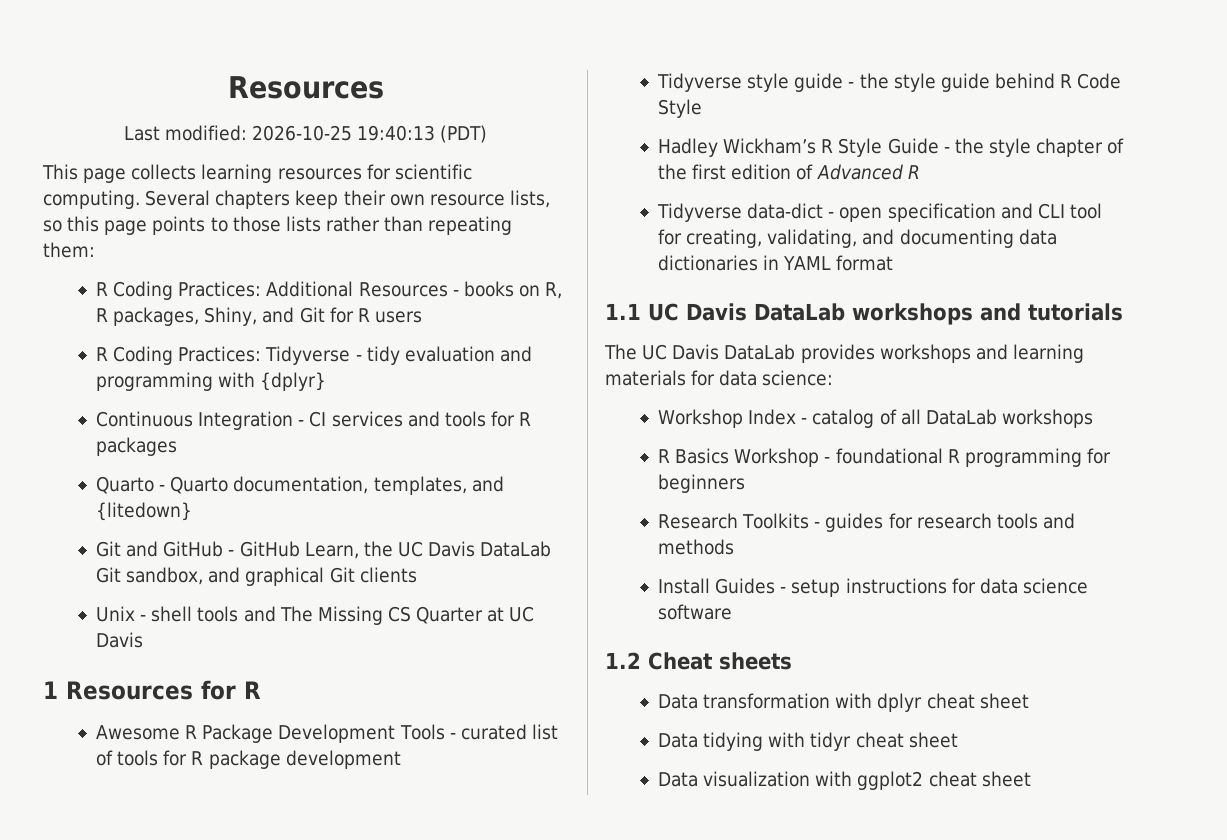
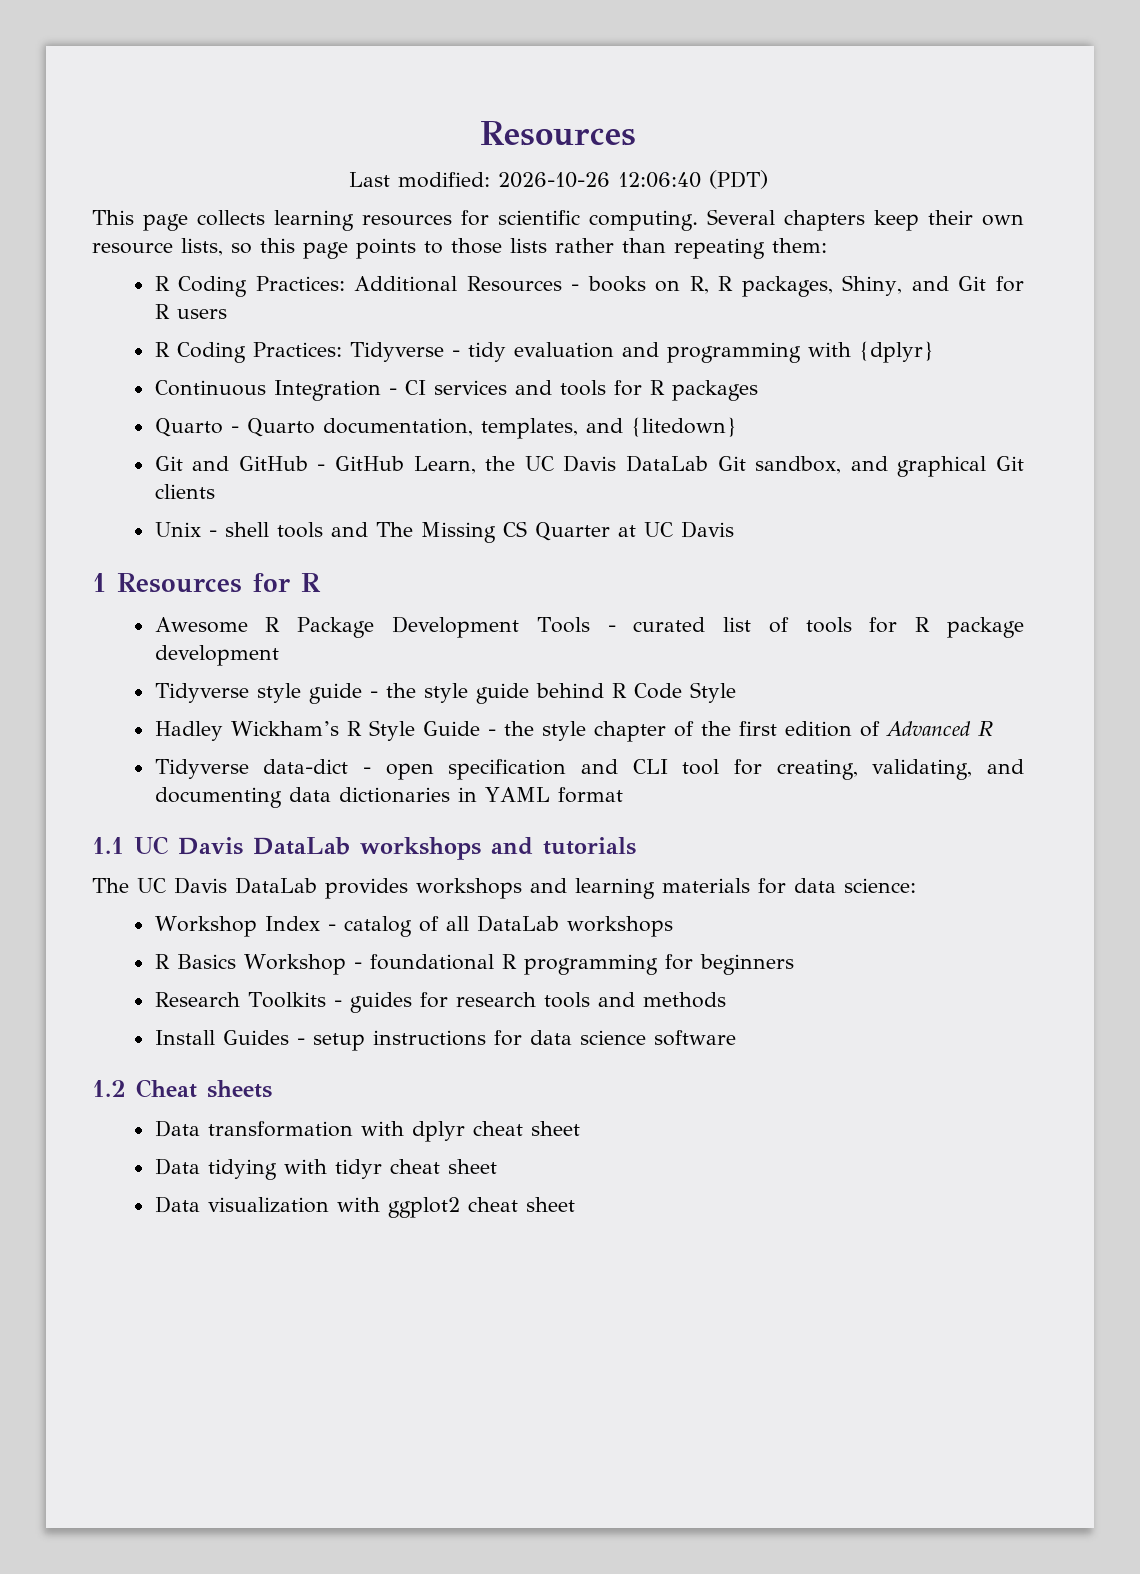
[252,125,436,141] 2026-10-25 19:40:13 -> [497,172,701,188] 2026-10-26 12:06:40

